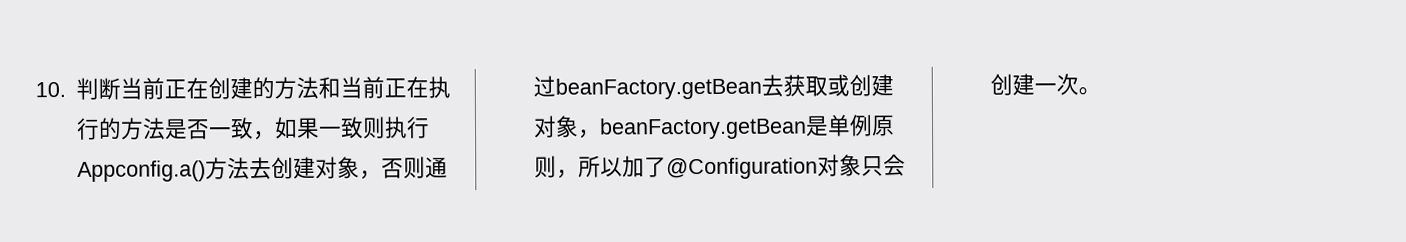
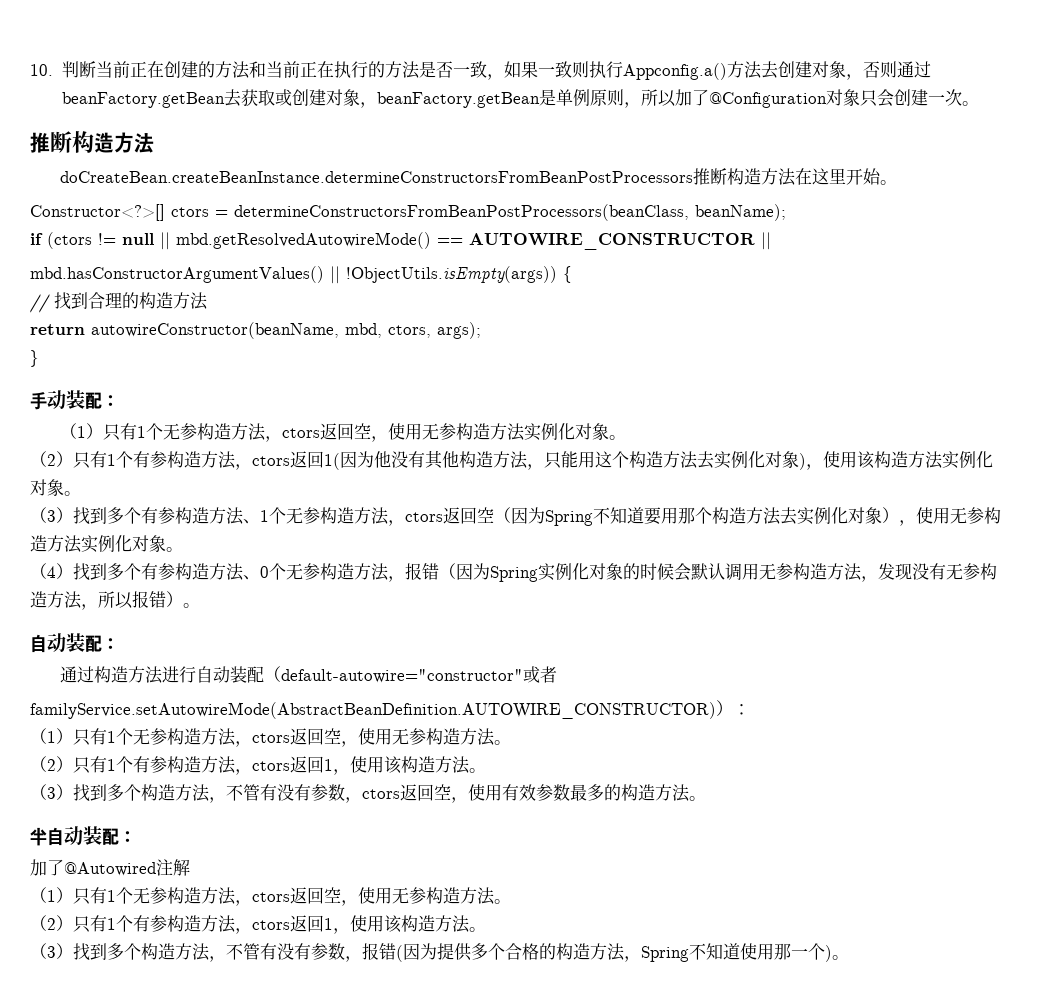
(1101, 91) none -> [30,131,154,153] [59,168,897,186] [30,204,786,221] [30,232,771,250] [30,266,572,284] [30,292,208,313] [30,322,481,339] [30,350,39,367] [30,390,119,410] [59,423,626,442] [30,450,993,470] [30,479,81,496] [30,507,1001,526] [30,535,183,553] [30,563,997,582] [30,591,200,610] [30,633,119,653] [59,666,557,684] [30,700,750,719] [30,728,511,747] [30,756,486,775] [30,784,706,803] [30,826,136,846] [30,859,190,876] [30,887,511,906] [30,915,486,934] [30,943,849,962] // 推断构造方法 // doCreateBean.createBeanInstance.determineConstructorsFromBeanPostProcessors推断构造方法在这里开始。 // Constructor<?>[] ctors = determineConstructorsFromBeanPostProcessors(beanClass, beanName); // if (ctors != null || mbd.getResolvedAutowireMode() == AUTOWIRE_CONSTRUCTOR || // mbd.hasConstructorArgumentValues() || !ObjectUtils.isEmpty(args)) { // // 找到合理的构造方法 // return autowireConstructor(beanName, mbd, ctors, args); // } // 手动装配： // （1）只有1个无参构造方法，ctors返回空，使用无参构造方法实例化对象。 // （2）只有1个有参构造方法，ctors返回1(因为他没有其他构造方法，只能用这个构造方法去实例化对象)，使用该构造方法实例化对象。 // （3）找到多个有参构造方法、1个无参构造方法，ctors返回空（因为Spring不知道要用那个构造方法去实例化对象），使用无参构造方法实例化对象。 // （4）找到多个有参构造方法、0个无参构造方法，报错（因为Spring实例化对象的时候会默认调用无参构造方法，发现没有无参构造方法，所以报错）。 // 自动装配： // 通过构造方法进行自动装配（default-autowire="constructor"或者 // familyService.setAutowireMode(AbstractBeanDefinition.AUTOWIRE_CONSTRUCTOR)）： // （1）只有1个无参构造方法，ctors返回空，使用无参构造方法。 // （2）只有1个有参构造方法，ctors返回1，使用该构造方法。 // （3）找到多个构造方法，不管有没有参数，ctors返回空，使用有效参数最多的构造方法。 // 半自动装配： // 加了@Autowired注解 // （1）只有1个无参构造方法，ctors返回空，使用无参构造方法。 // （2）只有1个有参构造方法，ctors返回1，使用该构造方法。 // （3）找到多个构造方法，不管有没有参数，报错(因为提供多个合格的构造方法，Spring不知道使用那一个)。

